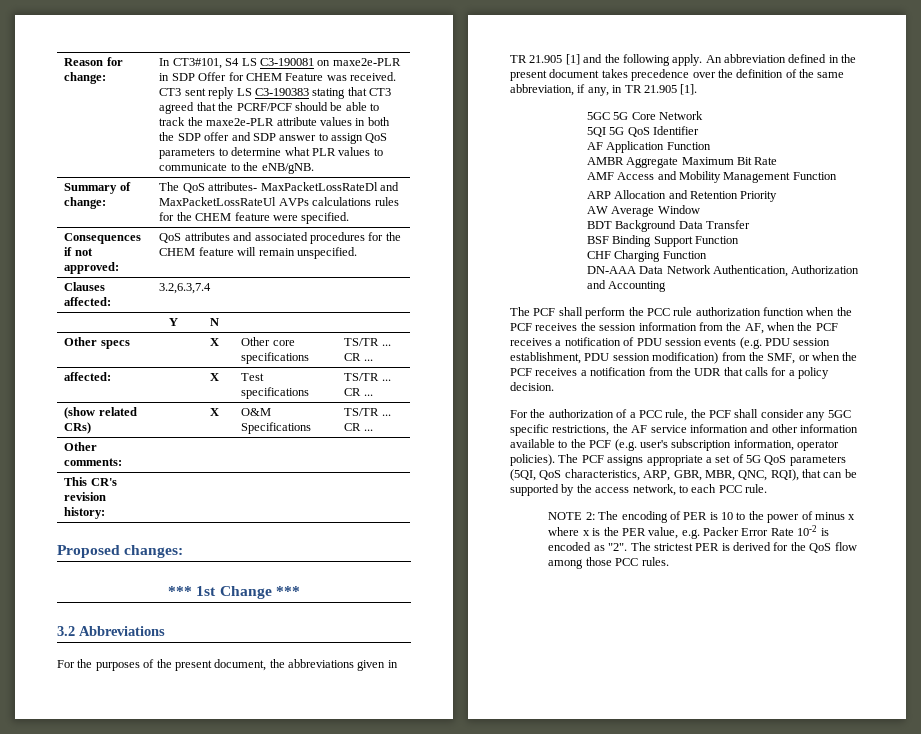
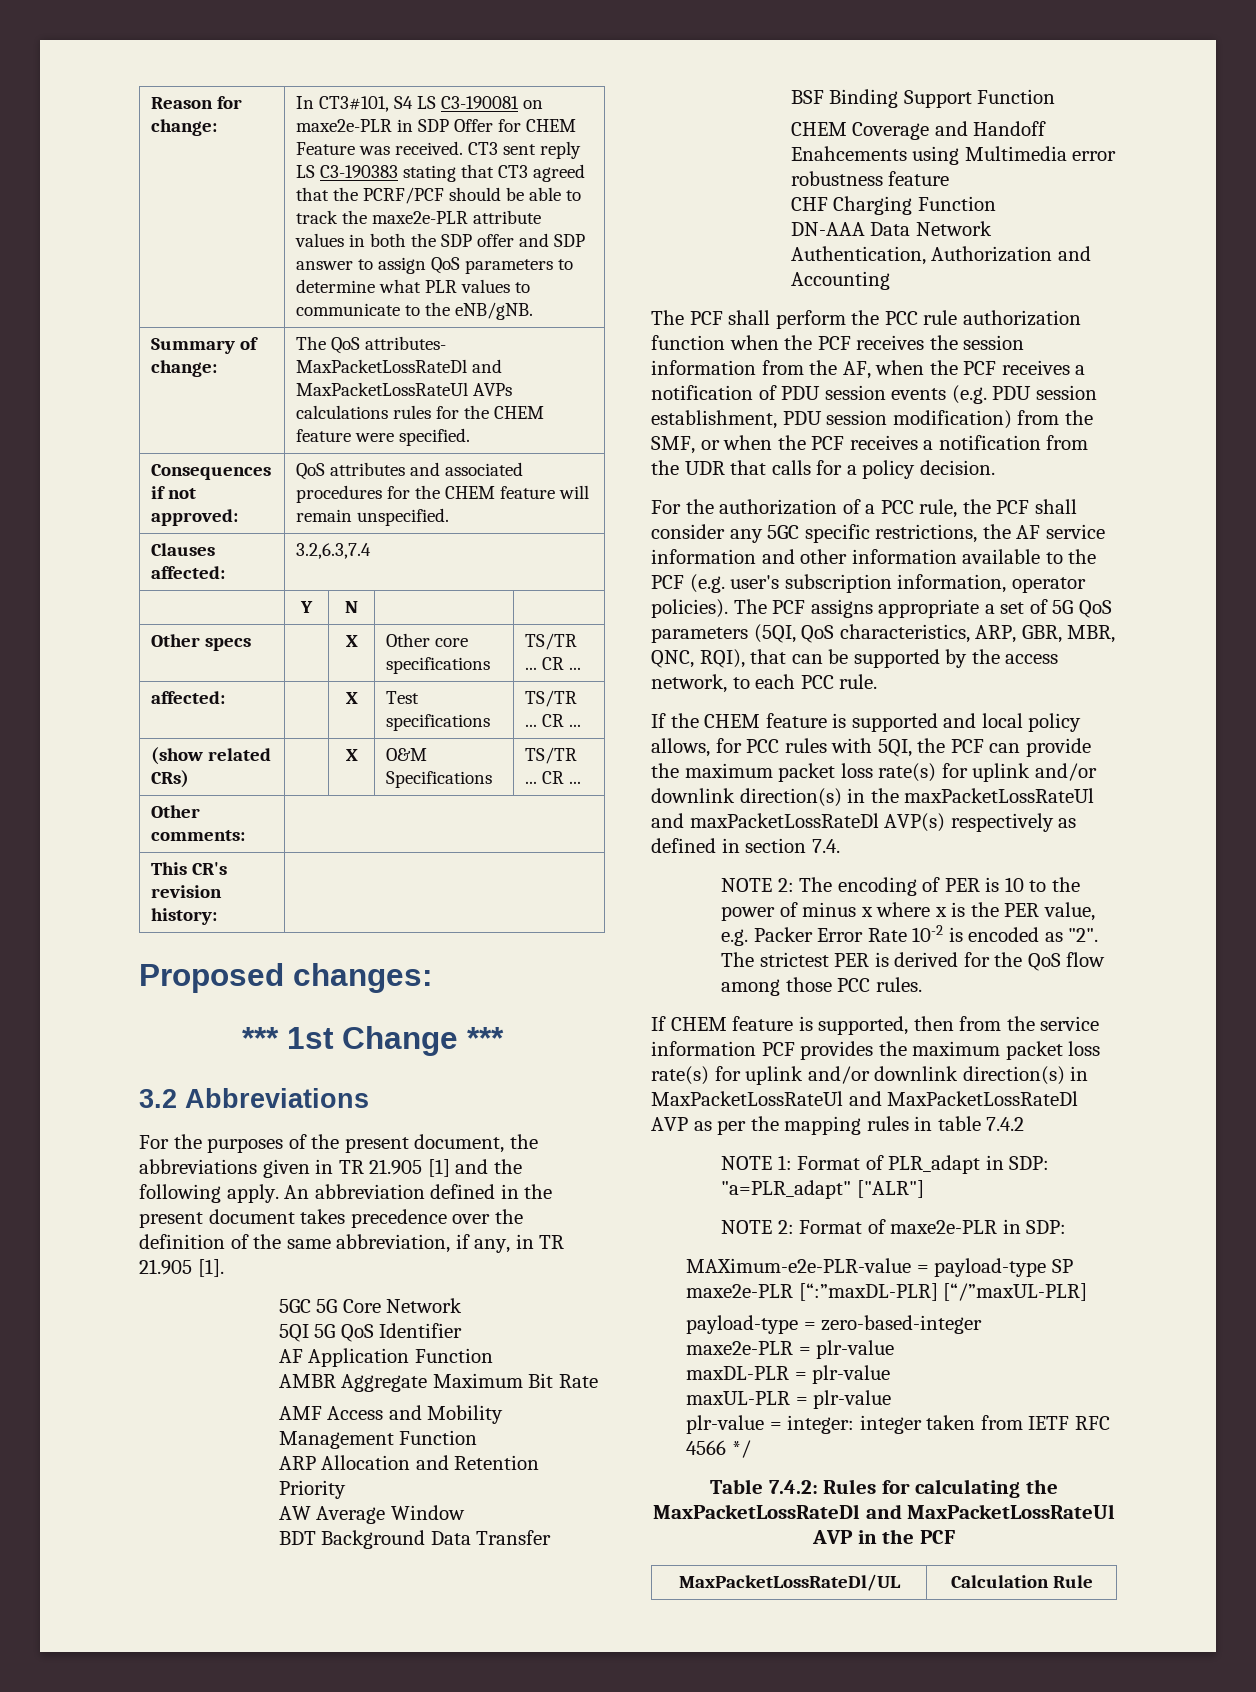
(740, 240) none -> [790,121,1047,140] [790,146,1117,165] [790,171,950,186] // CHEM Coverage and Handoff Enahcements using Multimedia error robustness feature
(767, 488) none -> [651,713,1082,732] [651,738,1091,757] [651,763,1097,782] [651,788,1095,807] [651,813,1077,832] [651,838,840,853] // If the CHEM feature is supported and local policy allows, for PCC rules with 5QI, the PCF can provide the maximum packet loss rate(s) for uplink and/or downlink direction(s) in the maxPacketLossRateUl and maxPacketLossRateDl AVP(s) respectively as defined in section 7.4.
(669, 561) none -> [651,1016,1100,1035] [651,1041,1101,1060] [651,1066,1089,1085] [651,1091,1079,1106] [651,1116,1025,1135] [721,1155,1050,1174] [721,1180,924,1199] [721,1219,1067,1234] [686,1258,1073,1277] [686,1283,1088,1301] [686,1315,983,1334] [686,1340,895,1359] [686,1365,891,1384] [686,1390,892,1409] [686,1415,1110,1434] [686,1440,751,1458] [710,1479,1058,1498] [652,1504,1116,1519] [812,1529,955,1544] [678,1574,901,1591] [950,1575,1093,1588] // If CHEM feature is supported, then from the service information PCF provides the maximum packet loss rate(s) for uplink and/or downlink direction(s) in MaxPacketLossRateUl and MaxPacketLossRateDl AVP as per the mapping rules in table 7.4.2 // NOTE 1: Format of PLR_adapt in SDP: "a=PLR_adapt" ["ALR"] // NOTE 2: Format of maxe2e-PLR in SDP: // MAXimum-e2e-PLR-value = payload-type SP maxe2e-PLR [“:”maxDL-PLR] [“/”maxUL-PLR] // payload-type = zero-based-integer // maxe2e-PLR = plr-value // maxDL-PLR = plr-value // maxUL-PLR = plr-value // plr-value = integer: integer taken from IETF RFC 4566 */ // Table 7.4.2: Rules for calculating the MaxPacketLossRateDl and MaxPacketLossRateUl AVP in the PCF // MaxPacketLossRateDl/UL | Calculation Rule

